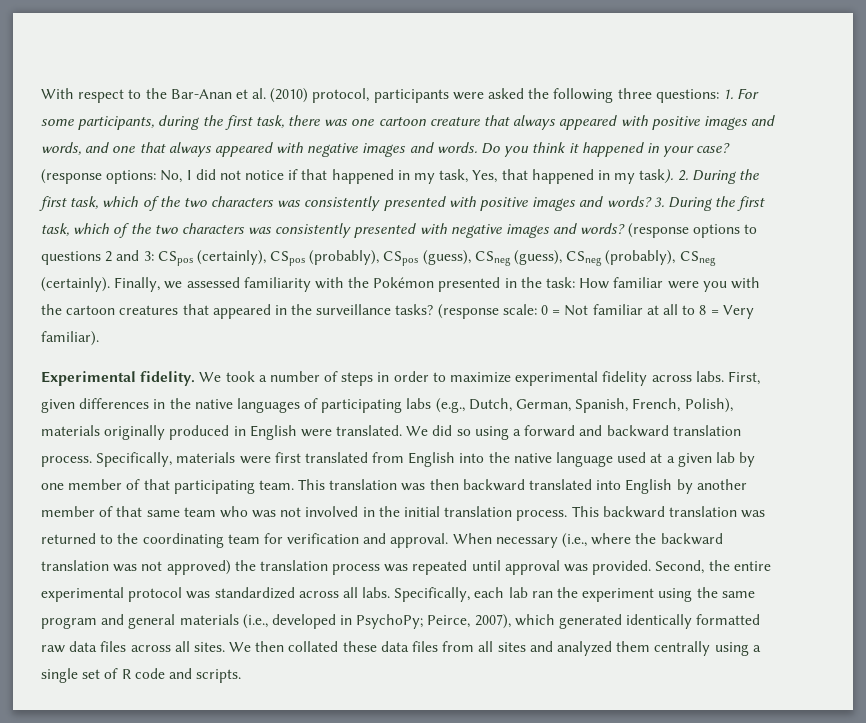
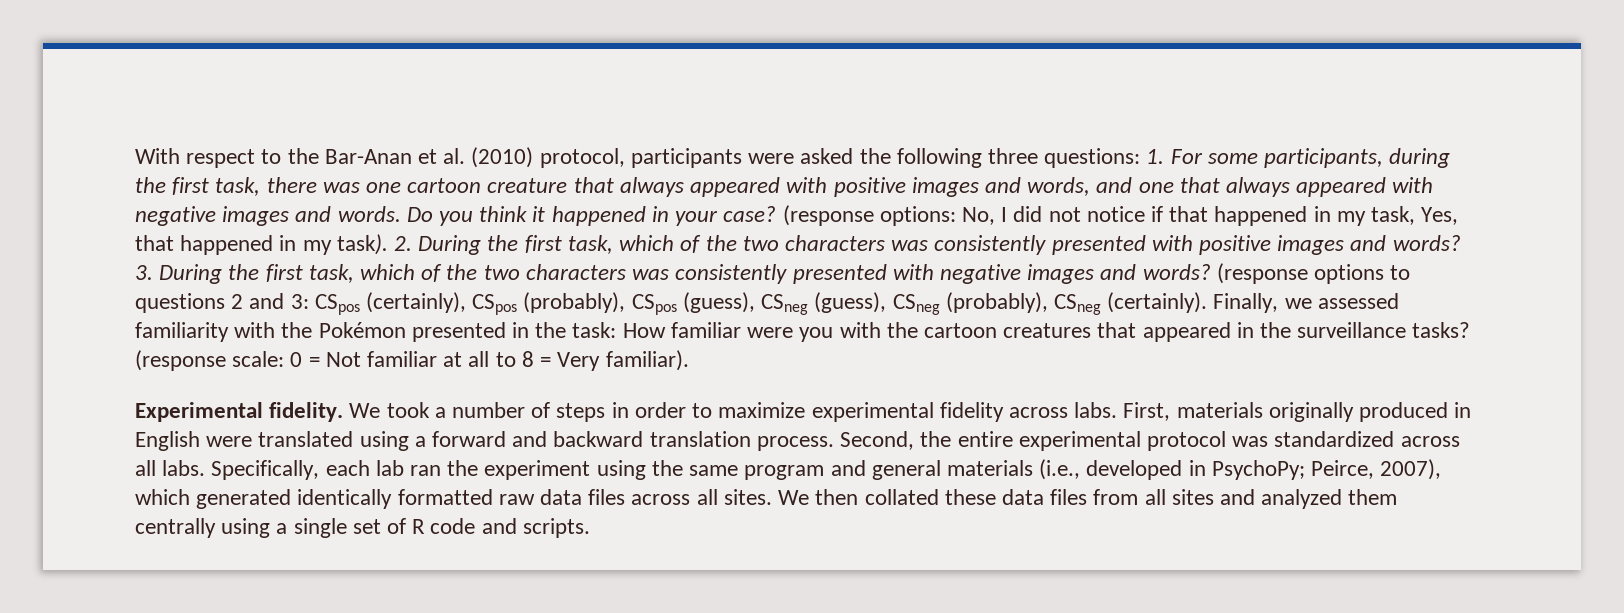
[41,398,733,413] given differences in the native languages of participating labs (e.g., Dutch, German, Spanish, French, Polish), -> (1171, 411) none
[336,425,471,436] translated. We did so -> [258,431,354,447] translated
[96,452,756,467] [41,479,747,494] [41,506,766,521] [41,533,723,548] [41,560,652,575] Specifically, materials were first translated from English into the native language used at a given lab by one member of that participating team. This translation was then backward translated into English by another member of that same team who was not involved in the initial translation process. This backward translation was returned to the coordinating team for verification and approval. When necessary (i.e., where the backward translation was not approved) the translation process was repeated until approval was provided. -> (834, 443) none

